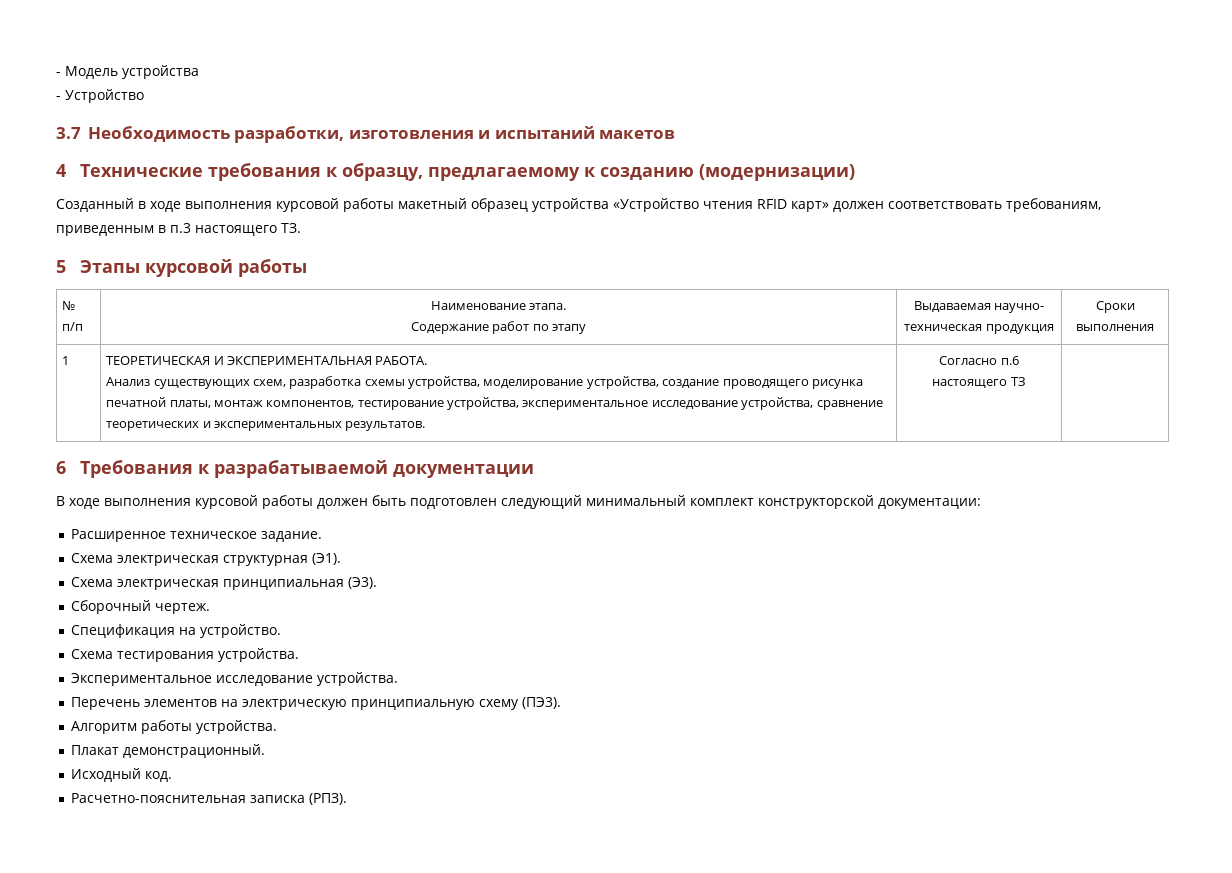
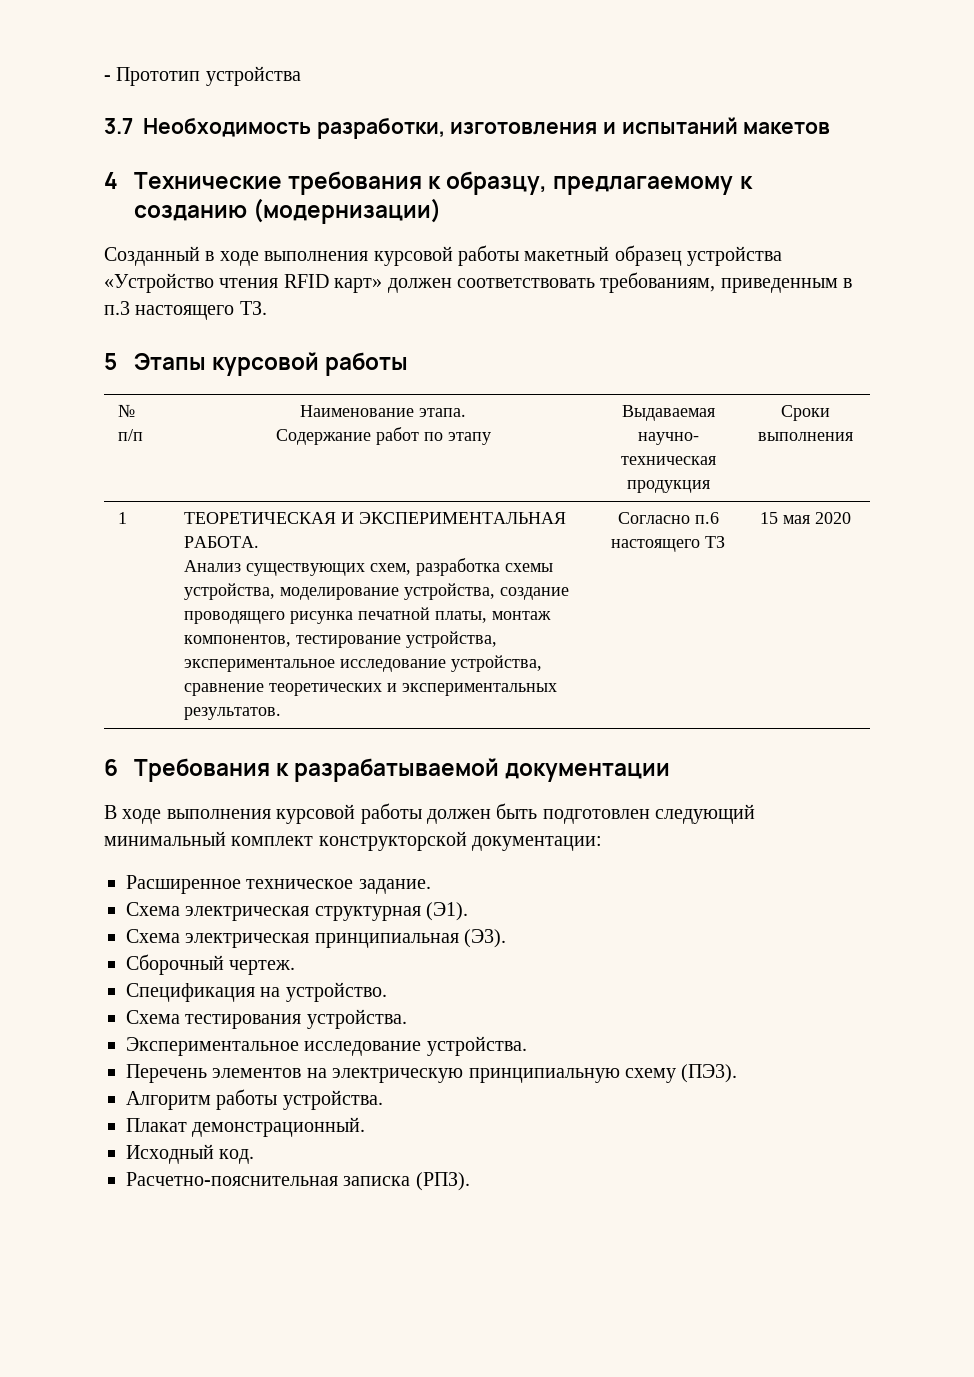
[56,65,199,79] [56,89,144,103] - Модель устройства // - Устройство -> [104,66,301,86] - Прототип устройства
(1026, 381) none -> [759,512,851,524] 15 мая 2020

